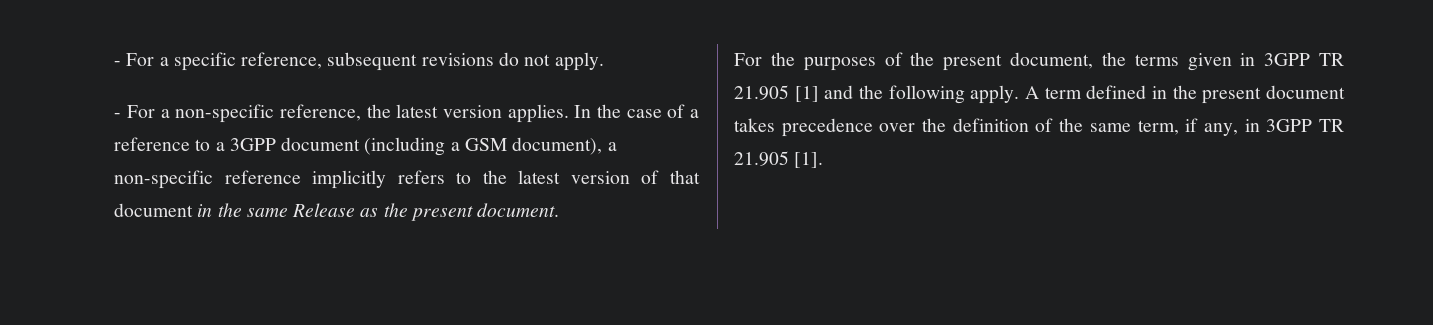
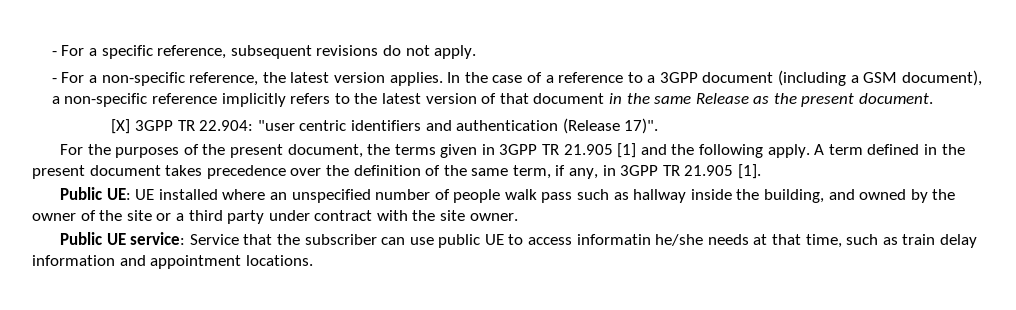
(560, 210) none -> [111,118,659,134] // [X] 3GPP TR 22.904: "user centric identifiers and authentication (Release 17)".
(824, 160) none -> [59,187,956,203] [32,210,518,224] [59,232,977,248] [32,255,313,269] // Public UE: UE installed where an unspecified number of people walk pass such as hallway inside the building, and owned by the owner of the site or a third party under contract with the site owner. // Public UE service: Service that the subscriber can use public UE to access informatin he/she needs at that time, such as train delay information and appointment locations.

